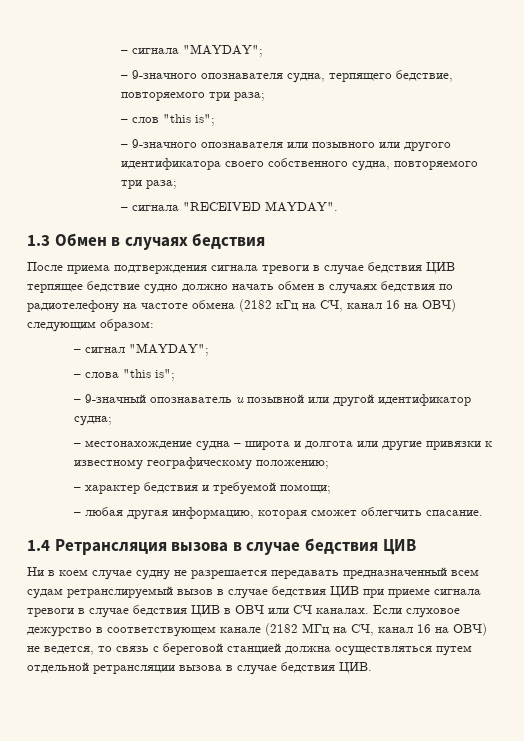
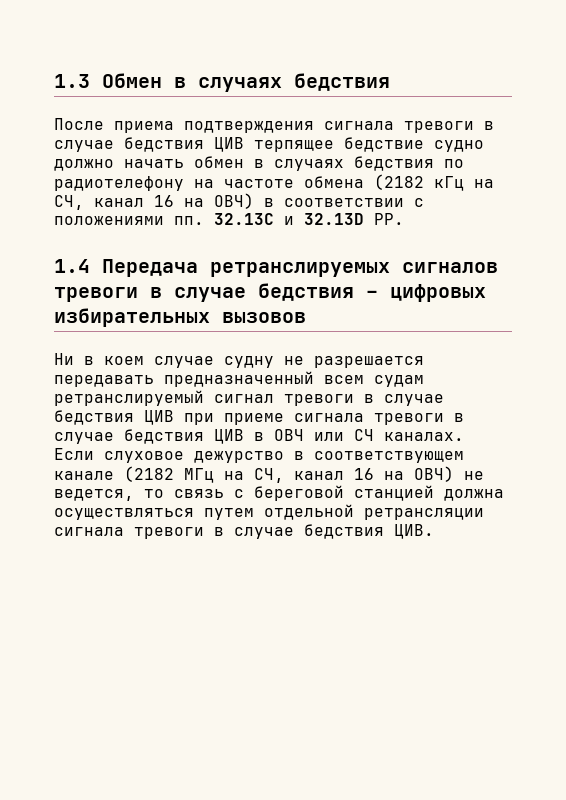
[121,44,264,57] [121,70,454,83] [121,91,266,101] [121,114,216,126] [121,139,452,152] [121,158,479,171] [121,180,178,189] [121,201,339,212] – сигнала "MAYDAY"; // – 9-значного опознавателя судна, терпящего бедствие, повторяемого три раза; // – слов "this is"; // – 9-значного опознавателя или позывного или другого идентификатора своего собственного судна, повторяемого три раза; // – сигнала "RECEIVED MAYDAY". // -> (54, 81) none
[27,319,154,332] [74,343,210,356] [74,369,176,381] [74,394,472,407] [74,416,113,426] [74,440,493,451] [74,457,330,470] [74,482,332,495] [74,507,484,520] [27,538,416,555] следующим образом: // – сигнал "MAYDAY"; // – слова "this is"; // – 9-значный опознаватель и позывной или другой идентификатор судна; // – местонахождение судна – широта и долгота или другие привязки к известному географическому положению; // – характер бедствия и требуемой помощи; // – любая другая информацию, которая сможет облегчить спасание. // 1.4 Ретрансляция вызова в случае бедствия ЦИВ -> [264,198,424,207] [54,213,404,225] [54,259,498,277] [54,283,486,302] [54,308,306,327] в соответствии с положениями пп. 32.13C и 32.13D РР. // 1.4 Передача ретранслируемых сигналов тревоги в случае бедствия – цифровых избирательных вызовов
[177,589,213,595] вызов -> [214,394,354,406] сигнал тревоги
[179,665,222,671] вызова -> [54,527,204,539] сигнала тревоги

